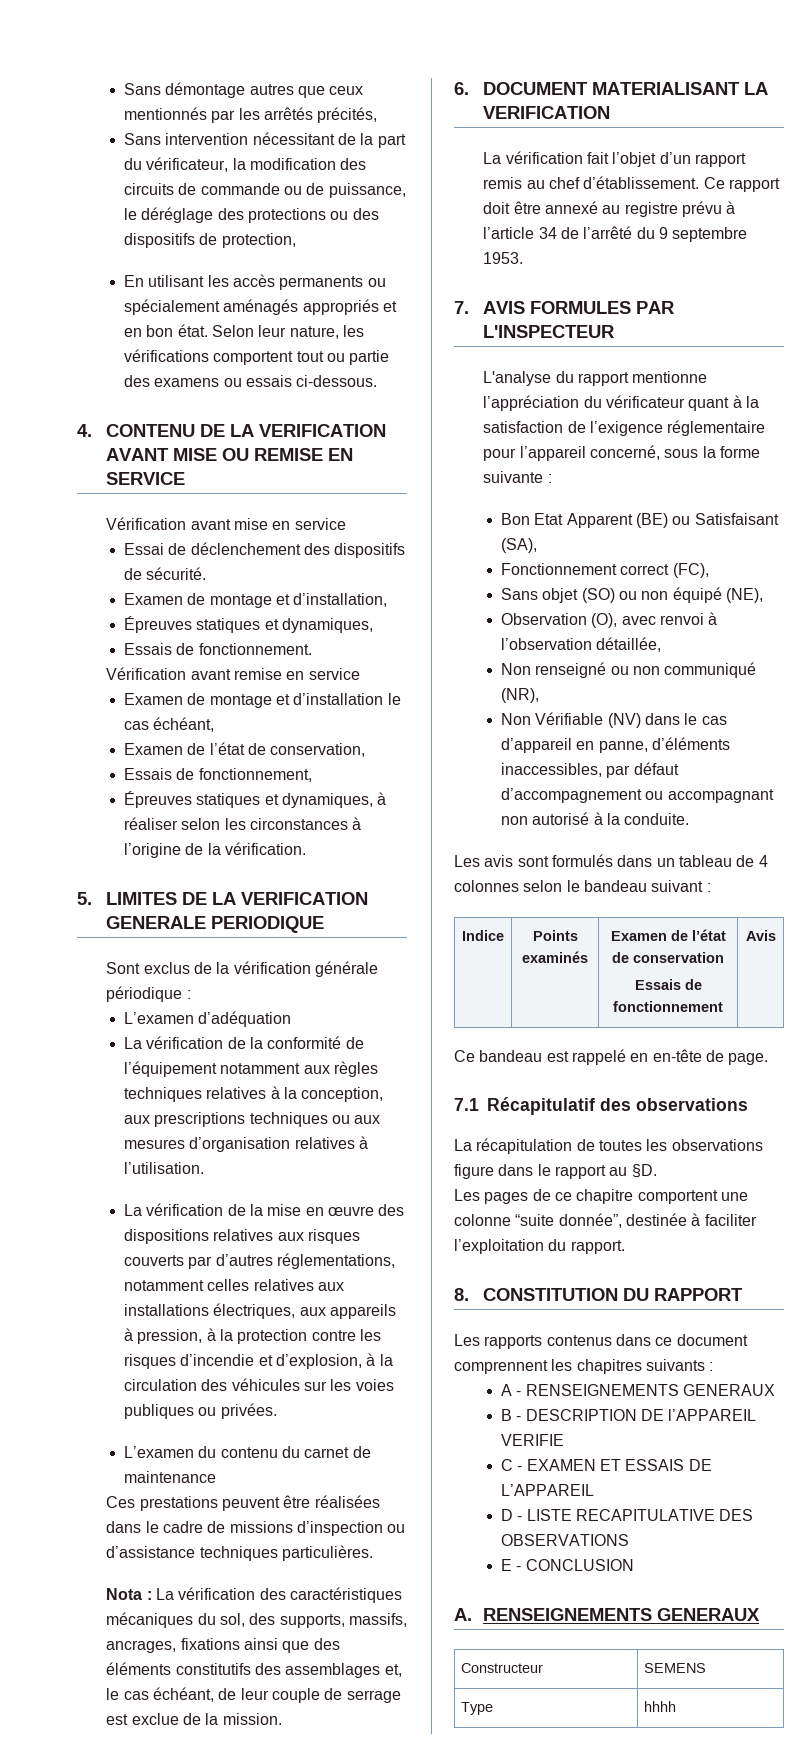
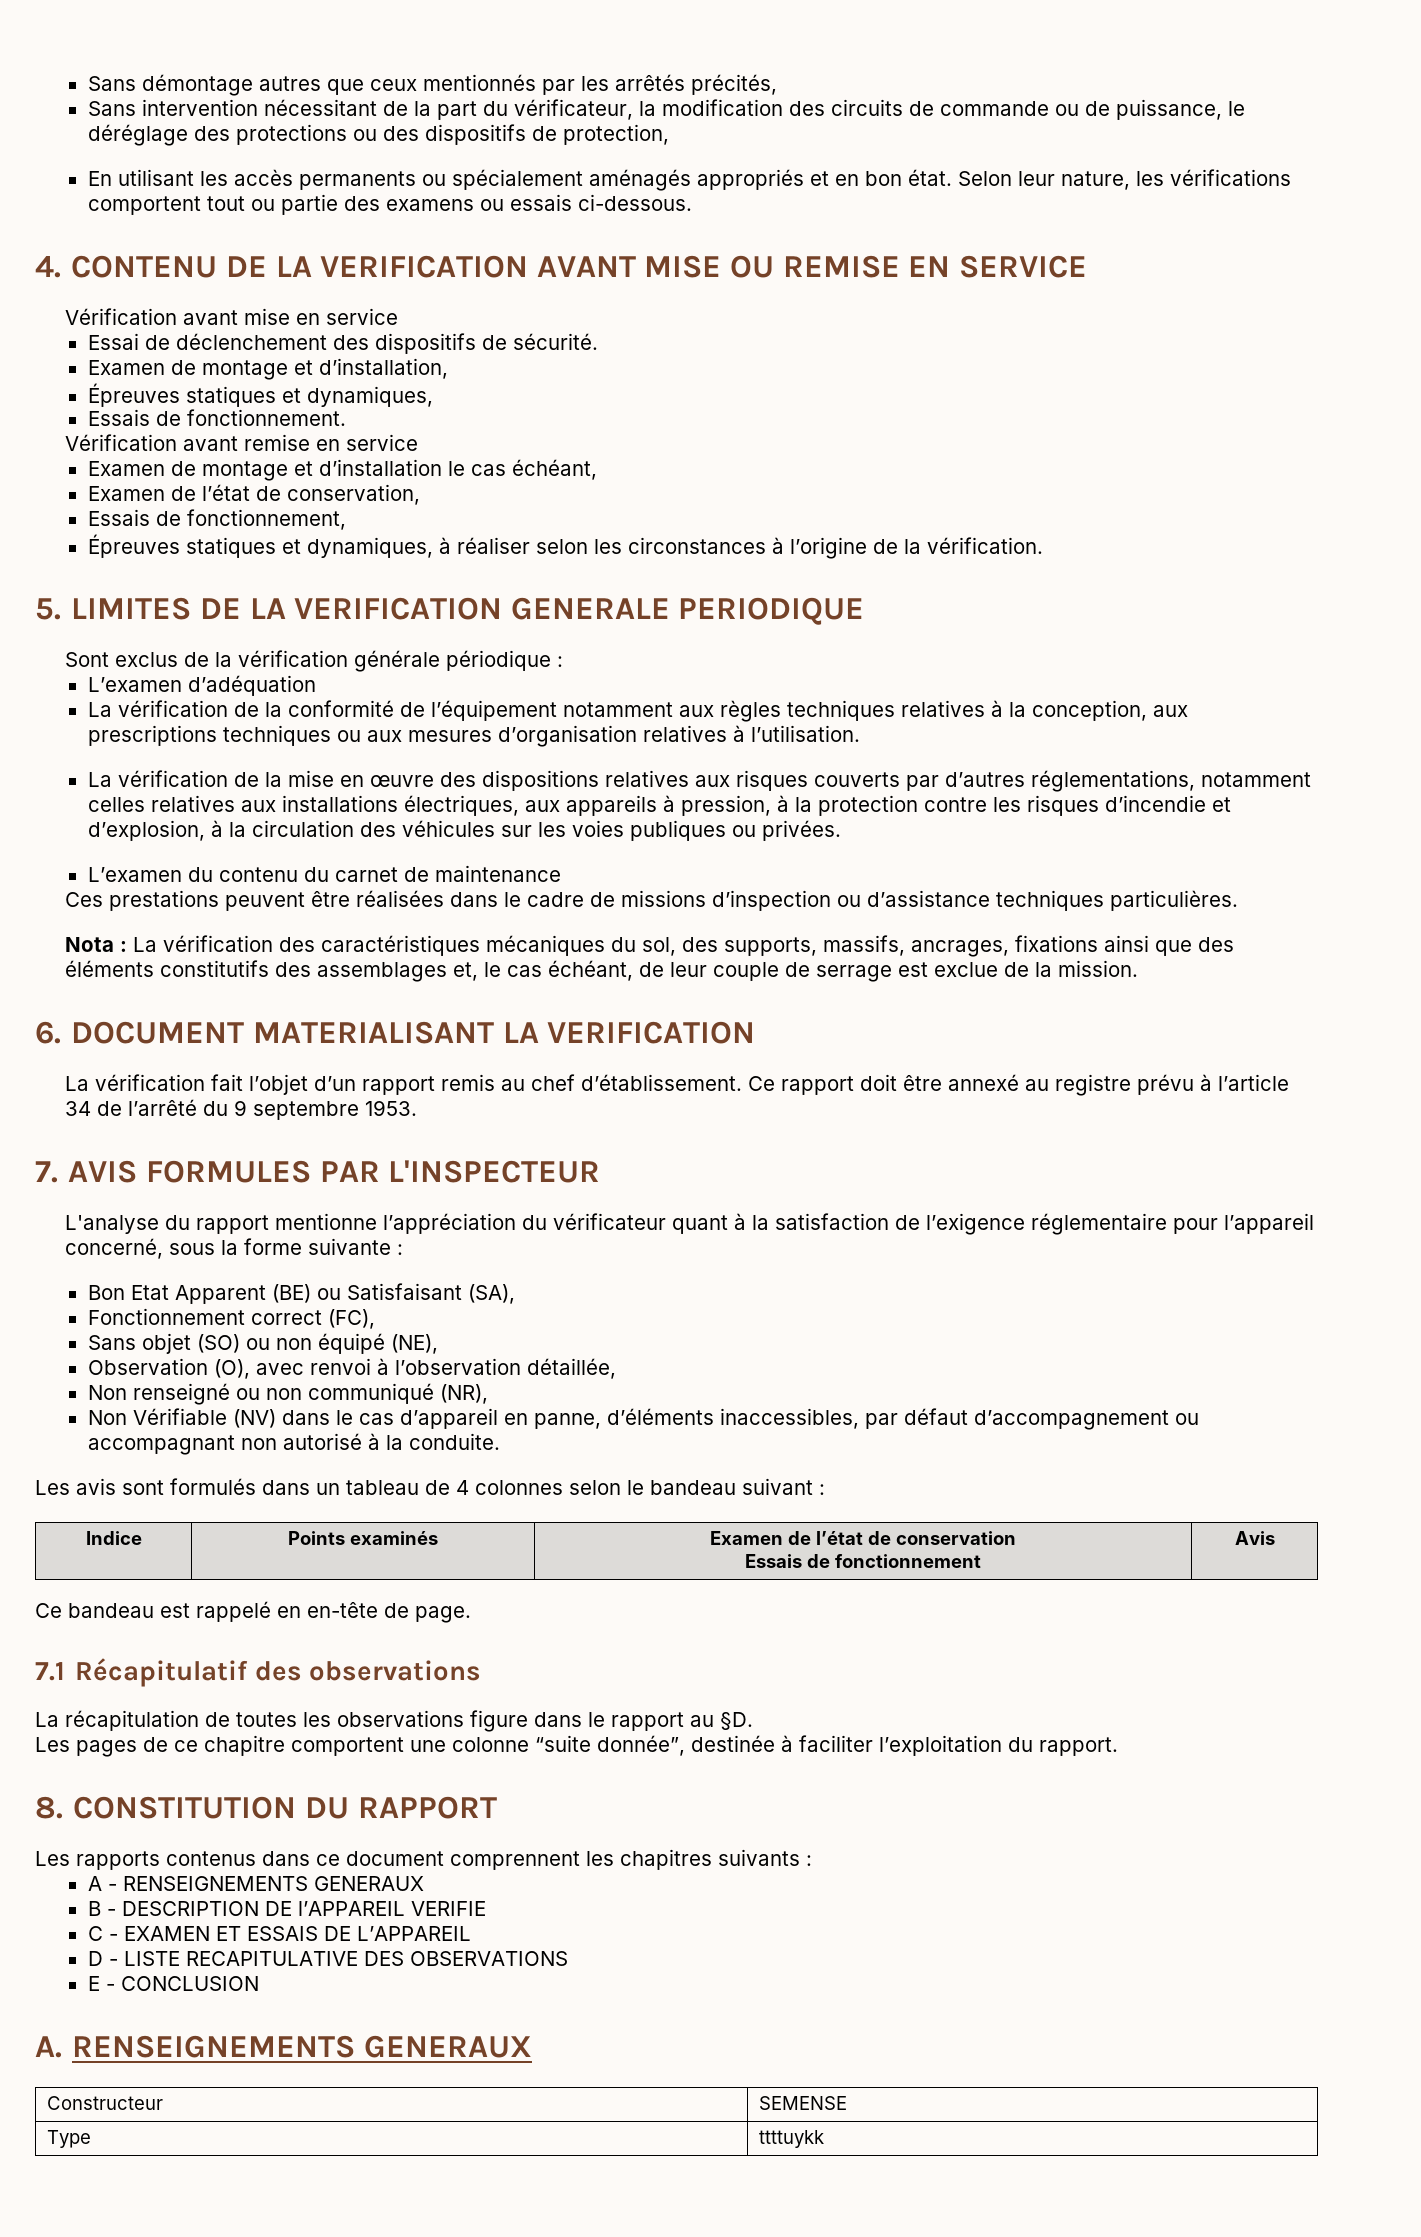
[644,1663,707,1673] SEMENS -> [758,2096,847,2110] SEMENSE
[644,1701,677,1712] hhhh -> [758,2130,824,2148] ttttuykk

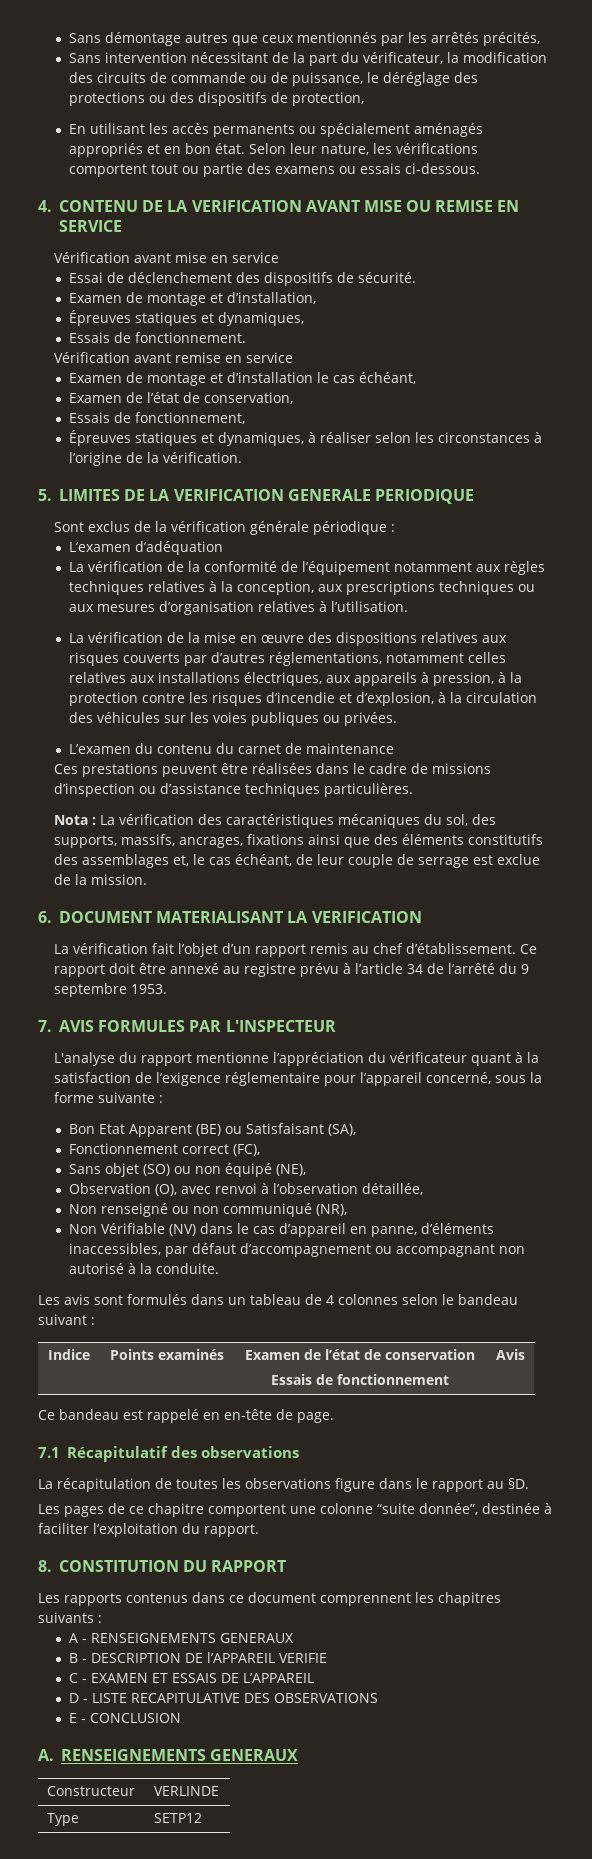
[758,2096,847,2110] SEMENSE -> [154,1786,220,1796] VERLINDE
[758,2130,824,2148] ttttuykk -> [154,1813,203,1823] SETP12

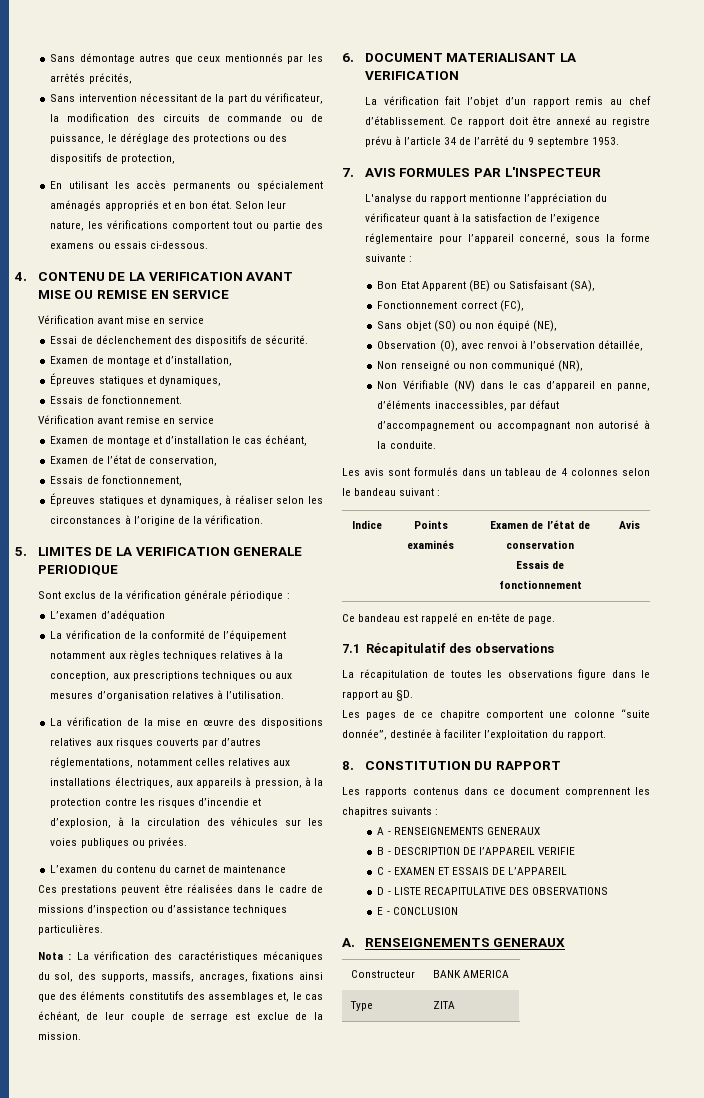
[154,1786,220,1796] VERLINDE -> [432,970,509,978] BANK AMERICA
[154,1813,203,1823] SETP12 -> [432,1001,455,1009] ZITA

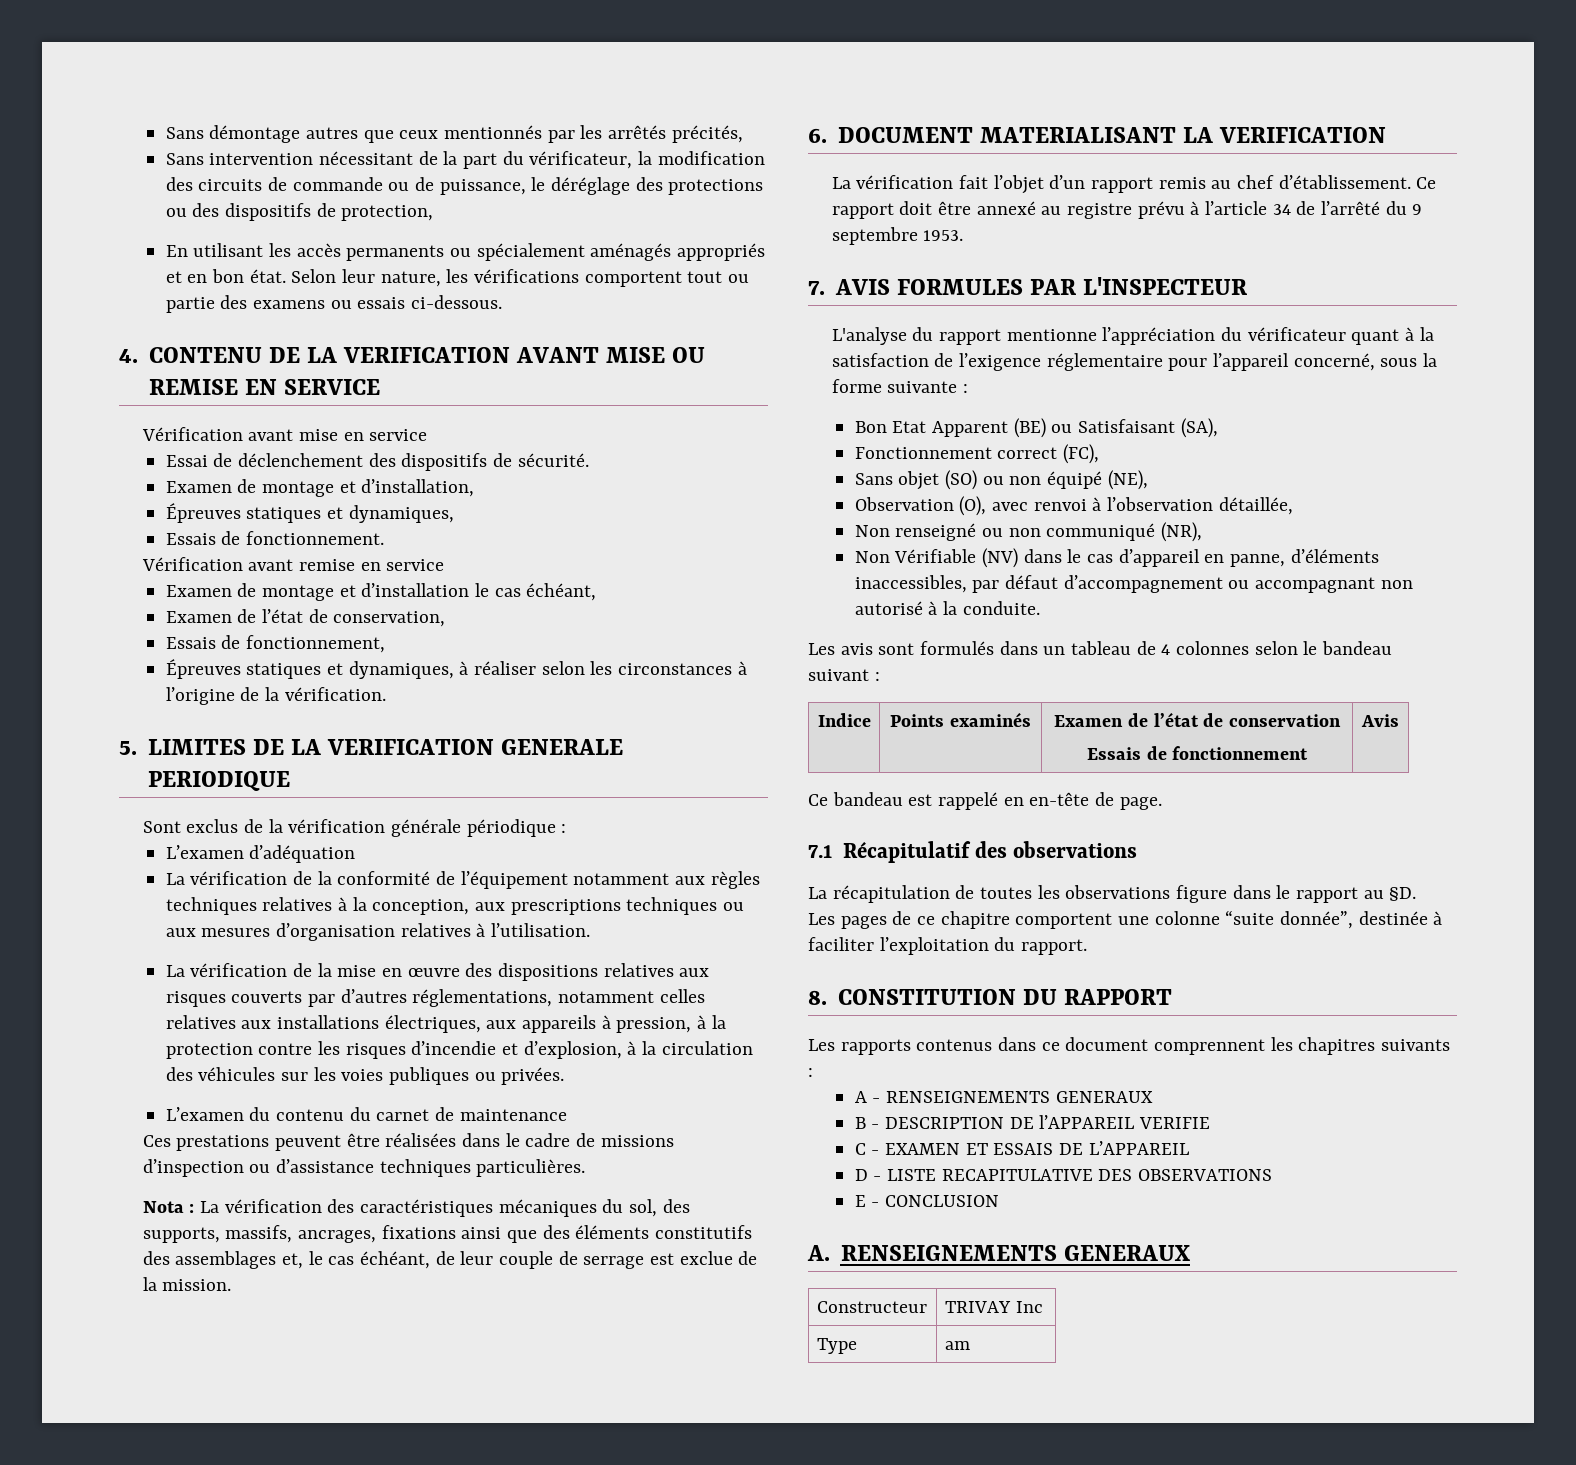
[432,970,509,978] BANK AMERICA -> [944,1301,1043,1313] TRIVAY Inc
[432,1001,455,1009] ZITA -> [944,1341,970,1350] am

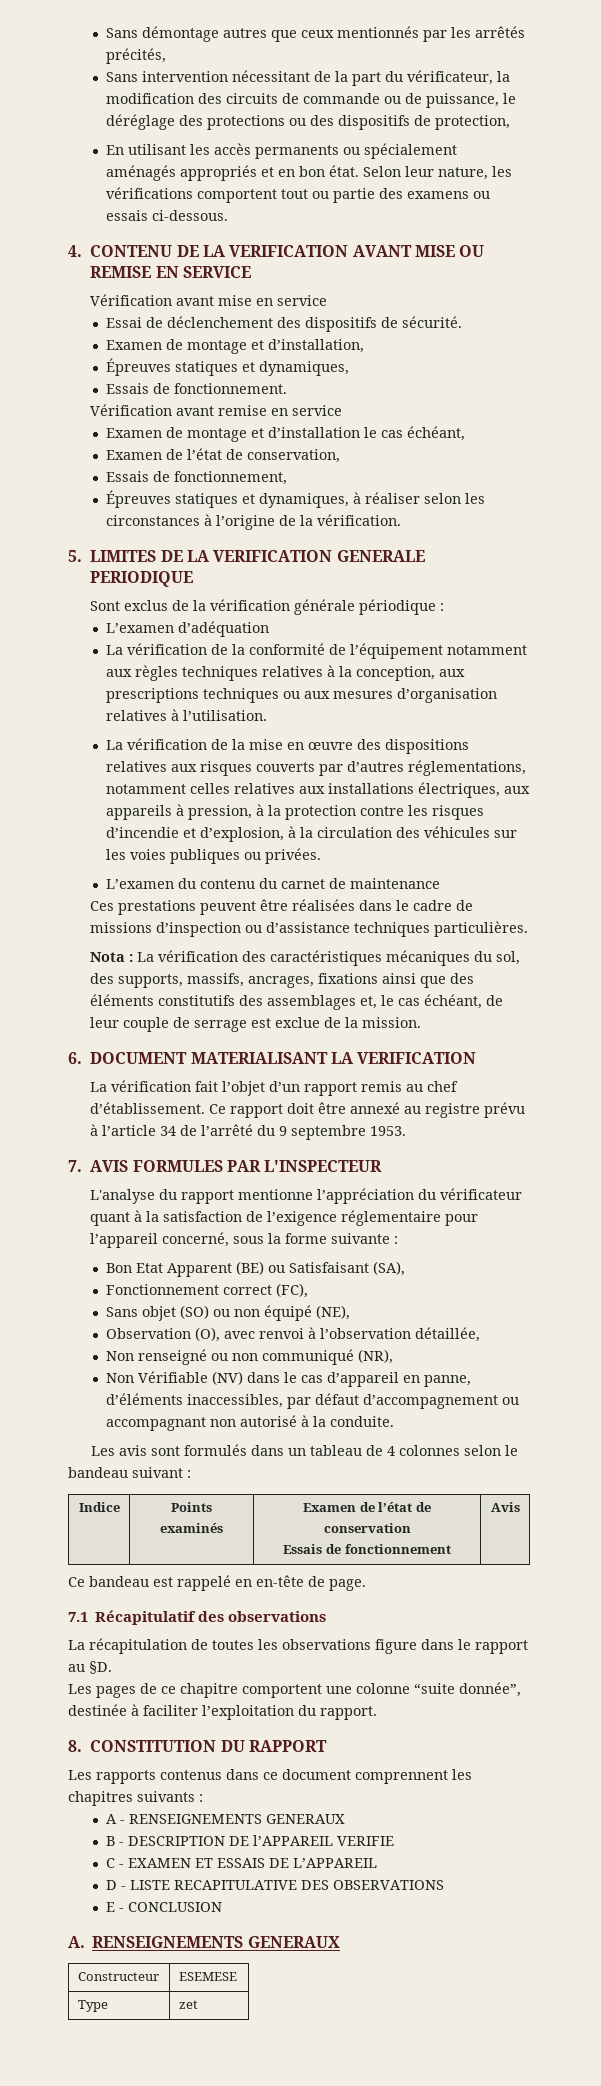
[944,1301,1043,1313] TRIVAY Inc -> [178,1972,237,1981] ESEMESE
[944,1341,970,1350] am -> [178,2000,198,2009] zet

